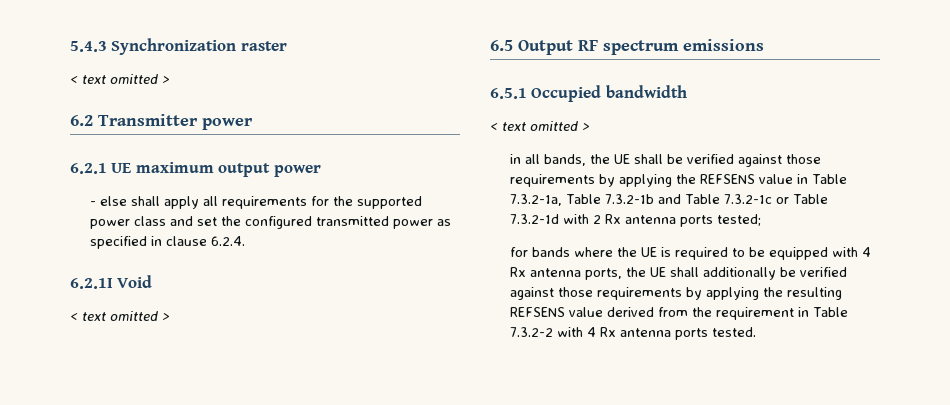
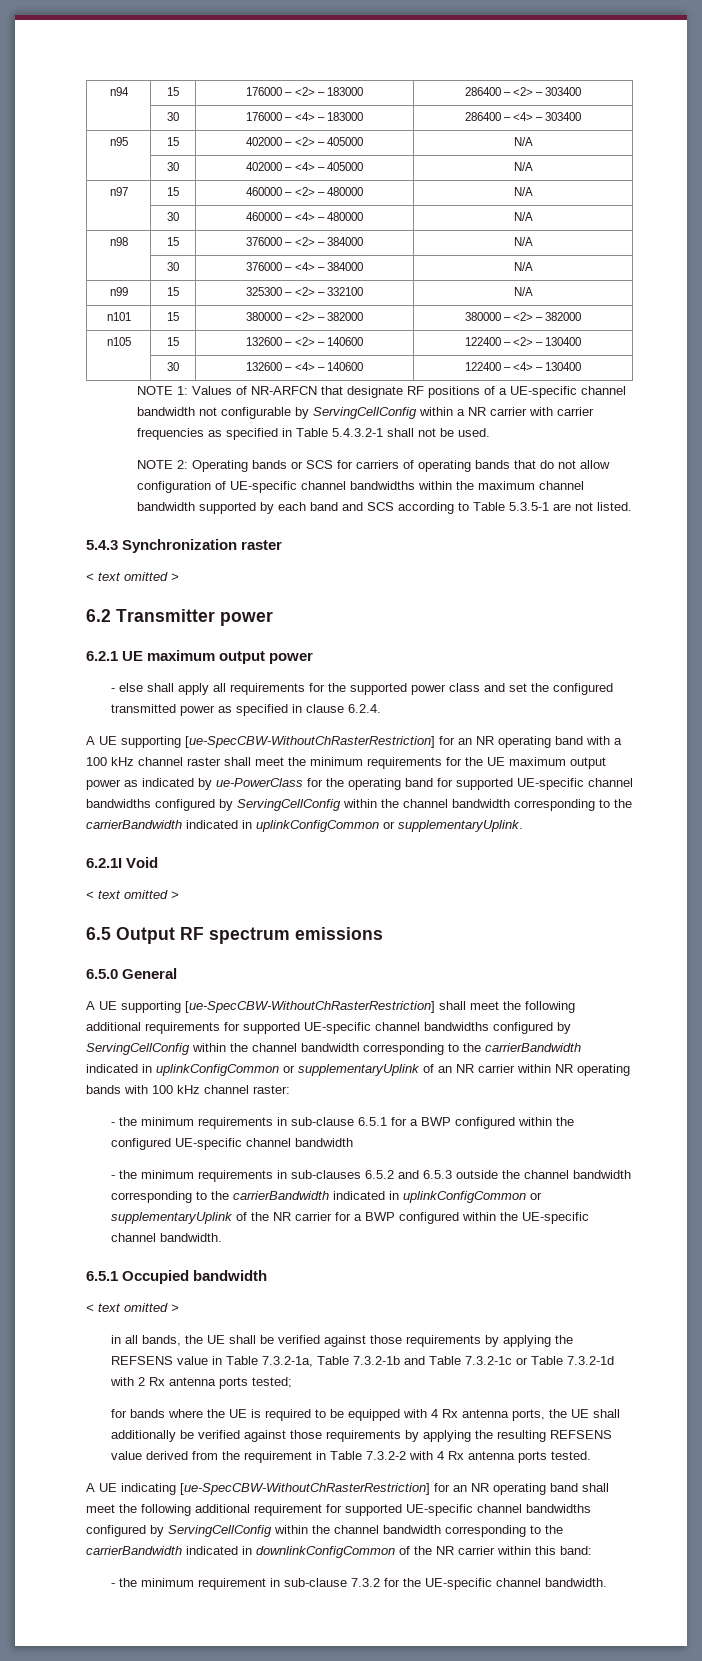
(70, 46) none -> [109,87,129,96] [167,87,179,96] [246,87,363,96] [464,87,582,96] [167,112,179,121] [246,112,363,121] [464,112,582,121] [109,137,128,146] [167,137,179,146] [246,137,363,146] [513,137,533,146] [167,162,179,171] [246,162,363,171] [513,162,533,171] [109,187,128,196] [167,187,179,196] [246,187,363,196] [513,187,533,196] [167,212,179,221] [246,212,363,221] [513,212,533,221] [109,237,128,246] [167,237,179,246] [246,237,363,246] [513,237,533,246] [167,262,179,271] [246,262,363,271] [513,262,533,271] [109,287,128,296] [167,287,179,296] [246,287,363,296] [513,287,533,296] [106,312,131,321] [167,312,179,321] [246,312,363,321] [464,312,582,321] [106,337,131,346] [167,337,179,346] [246,337,363,346] [464,337,582,346] [167,362,179,371] [246,362,363,371] [464,362,582,371] [136,386,626,398] [136,407,594,419] [136,428,490,440] [136,460,610,472] [136,481,584,493] [136,502,632,514] n94 | 15 | 176000 – <2> – 183000 | 286400 – <2> – 303400 // | 30 | 176000 – <4> – 183000 | 286400 – <4> – 303400 // n95 | 15 | 402000 – <2> – 405000 | N/A // | 30 | 402000 – <4> – 405000 | N/A // n97 | 15 | 460000 – <2> – 480000 | N/A // | 30 | 460000 – <4> – 480000 | N/A // n98 | 15 | 376000 – <2> – 384000 | N/A // | 30 | 376000 – <4> – 384000 | N/A // n99 | 15 | 325300 – <2> – 332100 | N/A // n101 | 15 | 380000 – <2> – 382000 | 380000 – <2> – 382000 // n105 | 15 | 132600 – <2> – 140600 | 122400 – <2> – 130400 // | 30 | 132600 – <4> – 140600 | 122400 – <4> – 130400 // NOTE 1: Values of NR-ARFCN that designate RF positions of a UE-specific channel bandwidth not configurable by ServingCellConfig within a NR carrier with carrier frequencies as specified in Table 5.4.3.2-1 shall not be used. // NOTE 2: Operating bands or SCS for carriers of operating bands that do not allow configuration of UE-specific channel bandwidths within the maximum channel bandwidth supported by each band and SCS according to Table 5.3.5-1 are not listed. //
(246, 241) none -> [86,736,622,748] [86,757,606,769] [86,778,633,790] [86,799,632,811] [86,820,523,832] // A UE supporting [ue-SpecCBW-WithoutChRasterRestriction] for an NR operating band with a 100 kHz channel raster shall meet the minimum requirements for the UE maximum output power as indicated by ue-PowerClass for the operating band for supported UE-specific channel bandwidths configured by ServingCellConfig within the channel bandwidth corresponding to the carrierBandwidth indicated in uplinkConfigCommon or supplementaryUplink.
(764, 45) none -> [86,968,178,979] [86,1001,575,1013] [86,1022,571,1034] [86,1043,581,1055] [86,1064,630,1076] [86,1085,290,1094] [111,1117,575,1129] [111,1138,354,1150] [111,1170,632,1182] [111,1191,543,1203] [111,1212,590,1224] [111,1233,223,1242] // 6.5.0 General // A UE supporting [ue-SpecCBW-WithoutChRasterRestriction] shall meet the following additional requirements for supported UE-specific channel bandwidths configured by ServingCellConfig within the channel bandwidth corresponding to the carrierBandwidth indicated in uplinkConfigCommon or supplementaryUplink of an NR carrier within NR operating bands with 100 kHz channel raster: // - the minimum requirements in sub-clause 6.5.1 for a BWP configured within the configured UE-specific channel bandwidth // - the minimum requirements in sub-clauses 6.5.2 and 6.5.3 outside the channel bandwidth corresponding to the carrierBandwidth indicated in uplinkConfigCommon or supplementaryUplink of the NR carrier for a BWP configured within the UE-specific channel bandwidth.
(757, 332) none -> [86,1483,609,1495] [86,1504,591,1516] [86,1525,563,1537] [86,1546,592,1558] [111,1578,608,1590] // A UE indicating [ue-SpecCBW-WithoutChRasterRestriction] for an NR operating band shall meet the following additional requirement for supported UE-specific channel bandwidths configured by ServingCellConfig within the channel bandwidth corresponding to the carrierBandwidth indicated in downlinkConfigCommon of the NR carrier within this band: // - the minimum requirement in sub-clause 7.3.2 for the UE-specific channel bandwidth.

